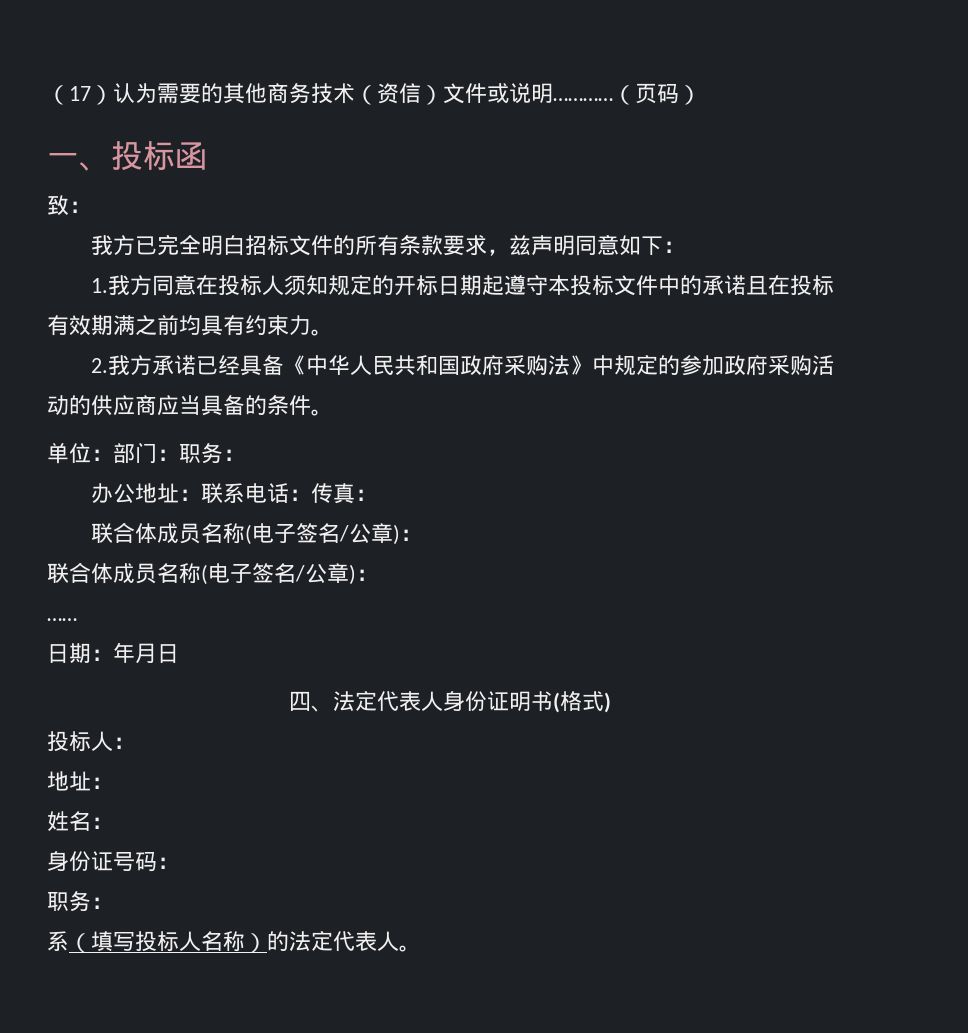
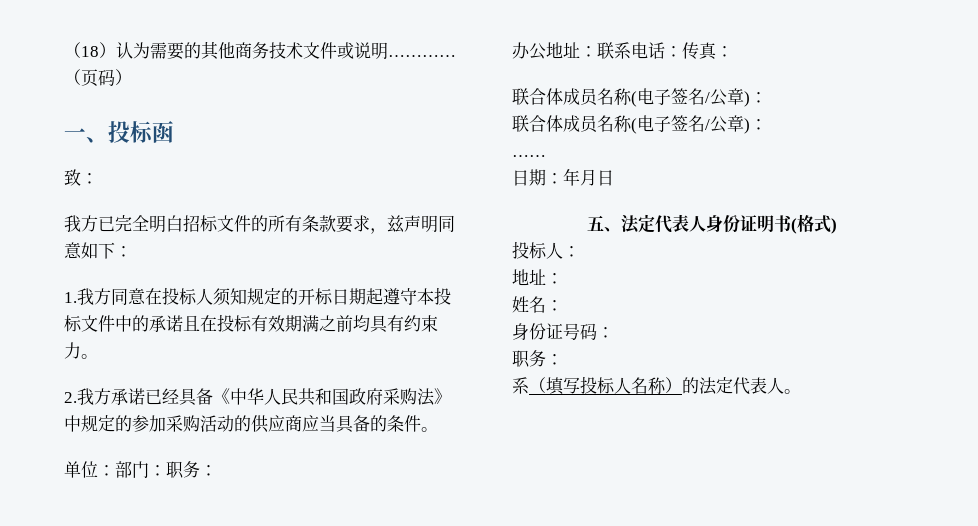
[47,85,91,105] （17 -> [64,42,99,58] （18
[355,83,443,105] （资信） -> (303, 50) none
[724,355,769,376] 政府 -> (166, 423) none
[288,691,311,711] 四 -> [586,215,604,231] 五

